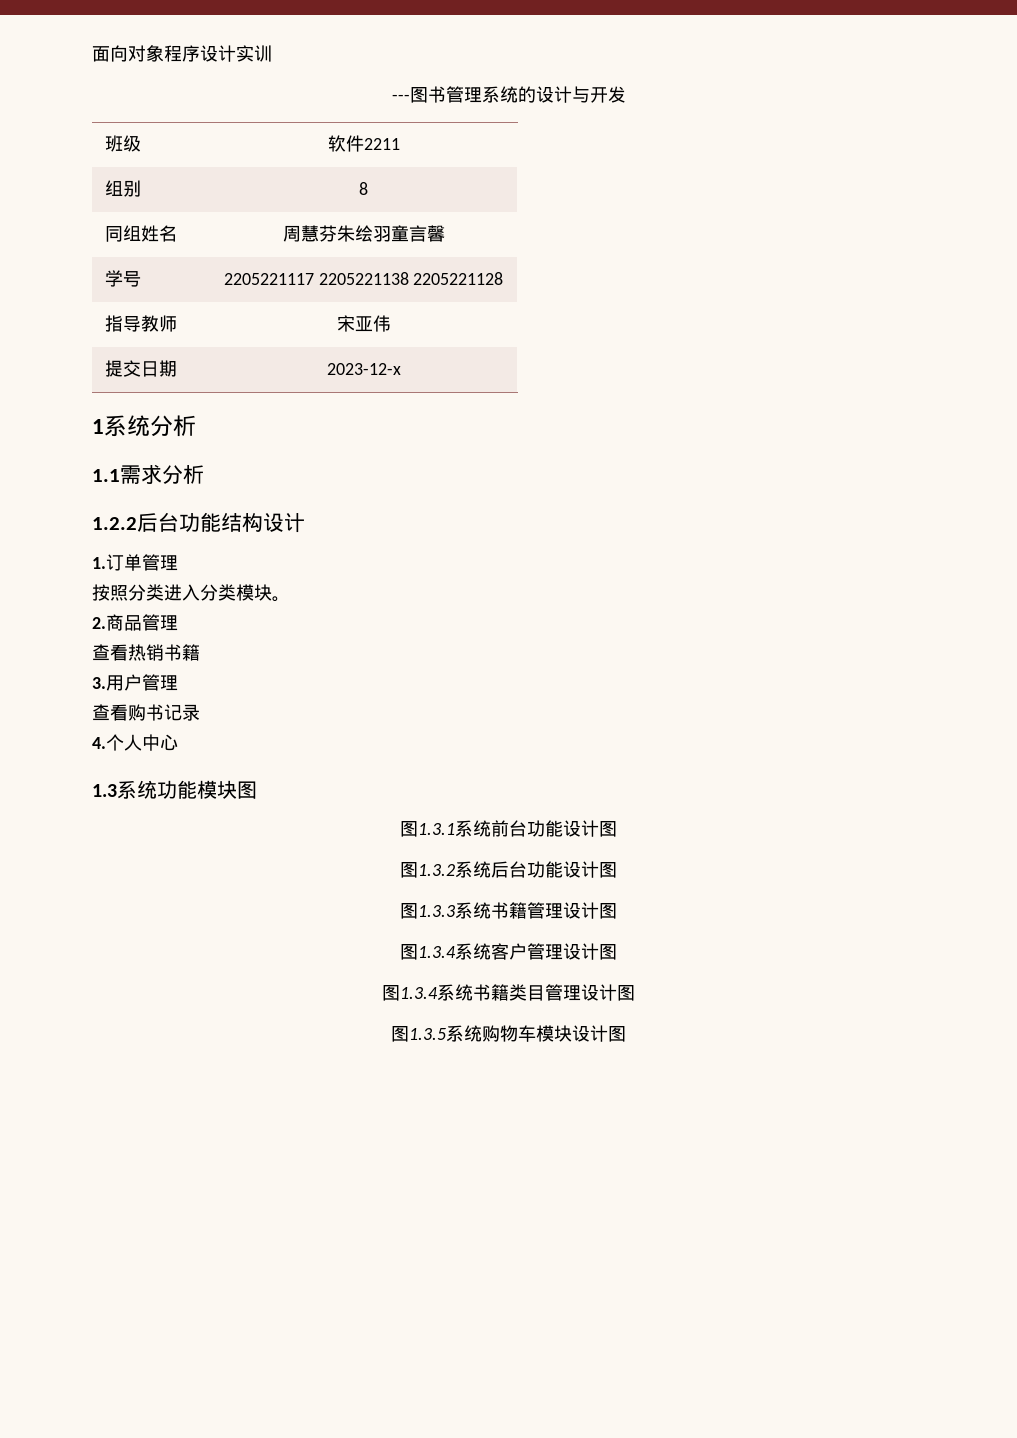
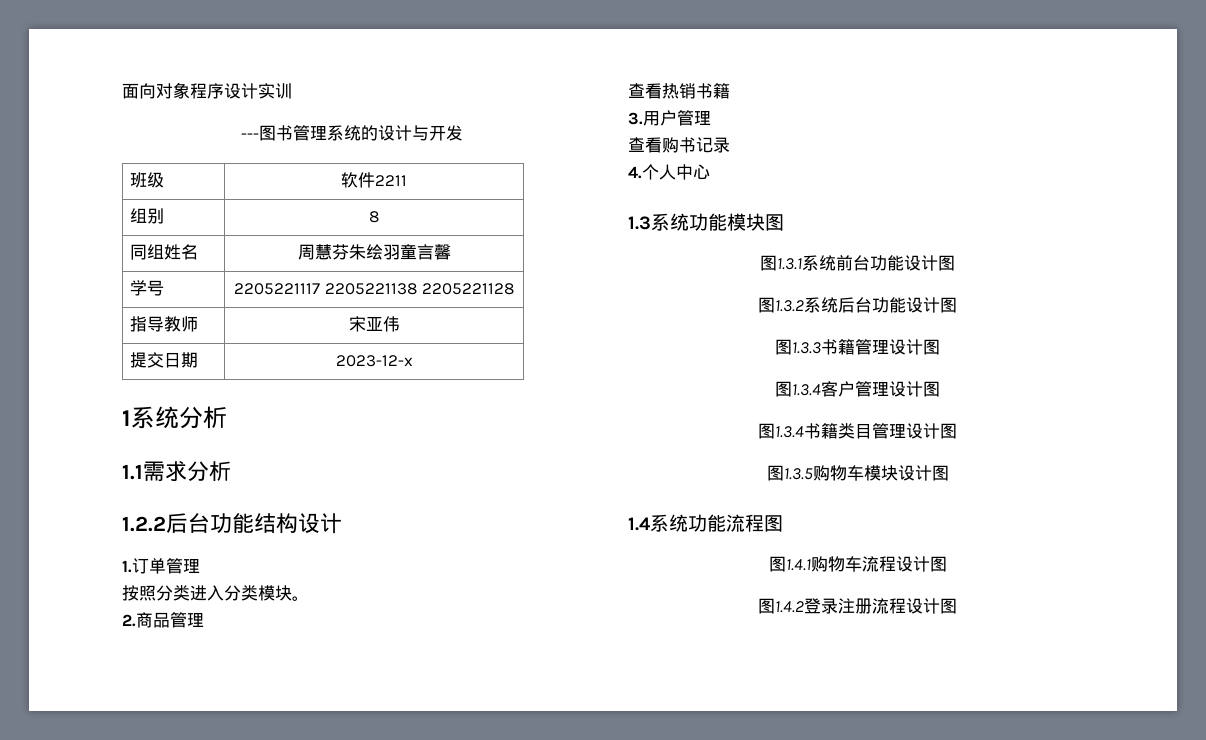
[455,902,491,919] 系统 -> (821, 348) none
[455,943,491,960] 系统 -> (821, 390) none
[437,984,473,1001] 系统 -> (804, 432) none
[446,1025,482,1042] 系统 -> (813, 474) none
(626, 1034) none -> [628,514,783,532] [768,556,947,572] [758,598,957,614] // 1.4系统功能流程图 // 图1.4.1购物车流程设计图 // 图1.4.2登录注册流程设计图

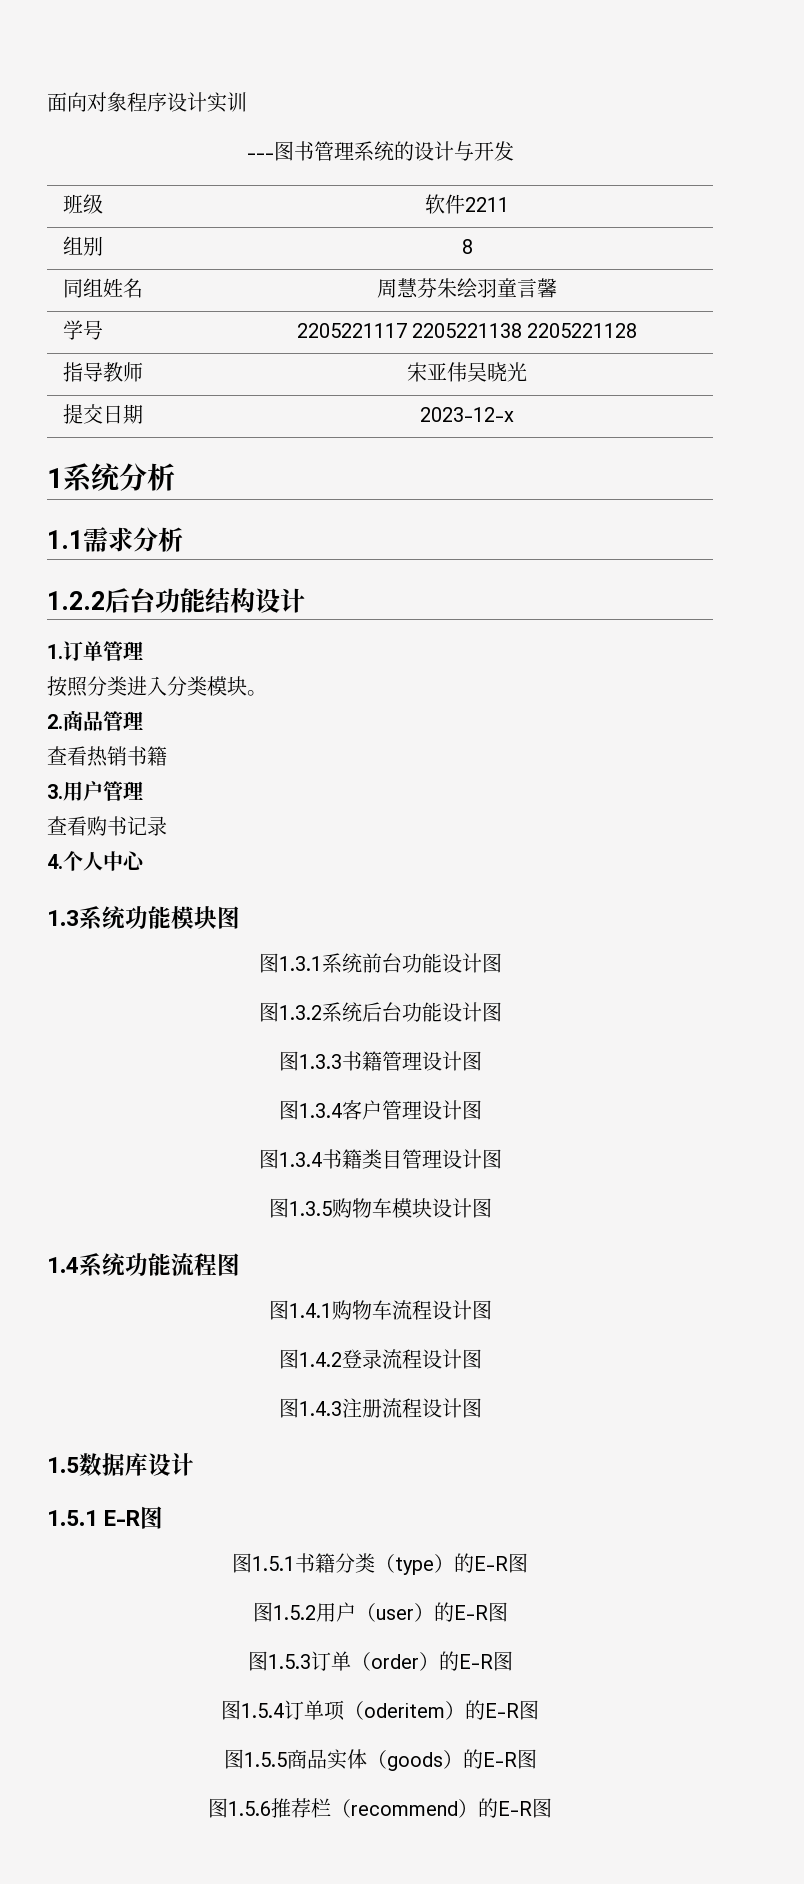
(400, 324) none -> [467,362,527,382] 吴晓光
(838, 606) none -> [381,1349,482,1369] [278,1398,342,1418] 流程设计图 // 图1.4.3
(957, 606) none -> [47,1453,194,1476] [47,1506,164,1529] [232,1553,528,1575] [252,1602,508,1622] [247,1651,513,1671] [221,1700,539,1721] [223,1749,537,1771] [208,1798,552,1818] // 1.5数据库设计 // 1.5.1 E-R图 // 图1.5.1书籍分类（type）的E-R图 // 图1.5.2用户（user）的E-R图 // 图1.5.3订单（order）的E-R图 // 图1.5.4订单项（oderitem）的E-R图 // 图1.5.5商品实体（goods）的E-R图 // 图1.5.6推荐栏（recommend）的E-R图

